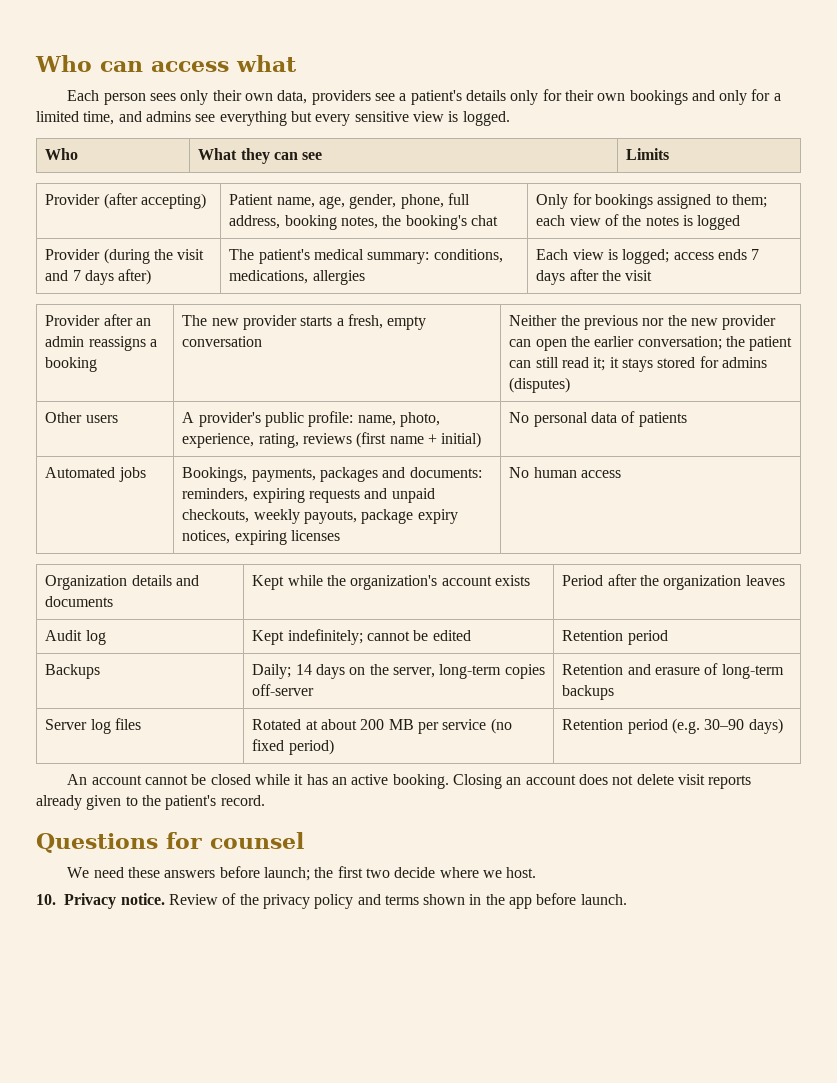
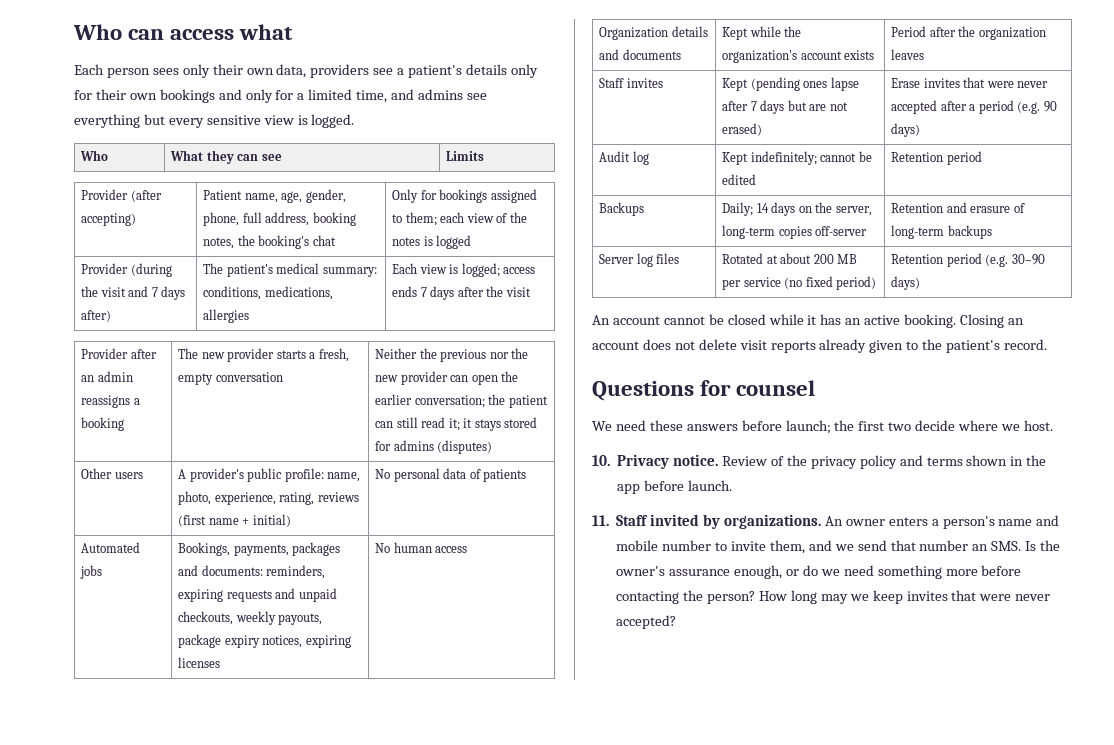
(785, 580) none -> [599,78,663,88] [722,77,859,91] [722,100,848,114] [722,123,763,136] [891,77,1049,88] [891,100,1057,114] [891,123,921,137] // Staff invites | Kept (pending ones lapse after 7 days but are not erased) | Erase invites that were never accepted after a period (e.g. 90 days)
(627, 899) none -> [592,514,1060,529] [616,540,1061,554] [616,565,1022,579] [616,590,1051,604] [616,615,677,629] // 11. Staff invited by organizations. An owner enters a person's name and mobile number to invite them, and we send that number an SMS. Is the owner's assurance enough, or do we need something more before contacting the person? How long may we keep invites that were never accepted?

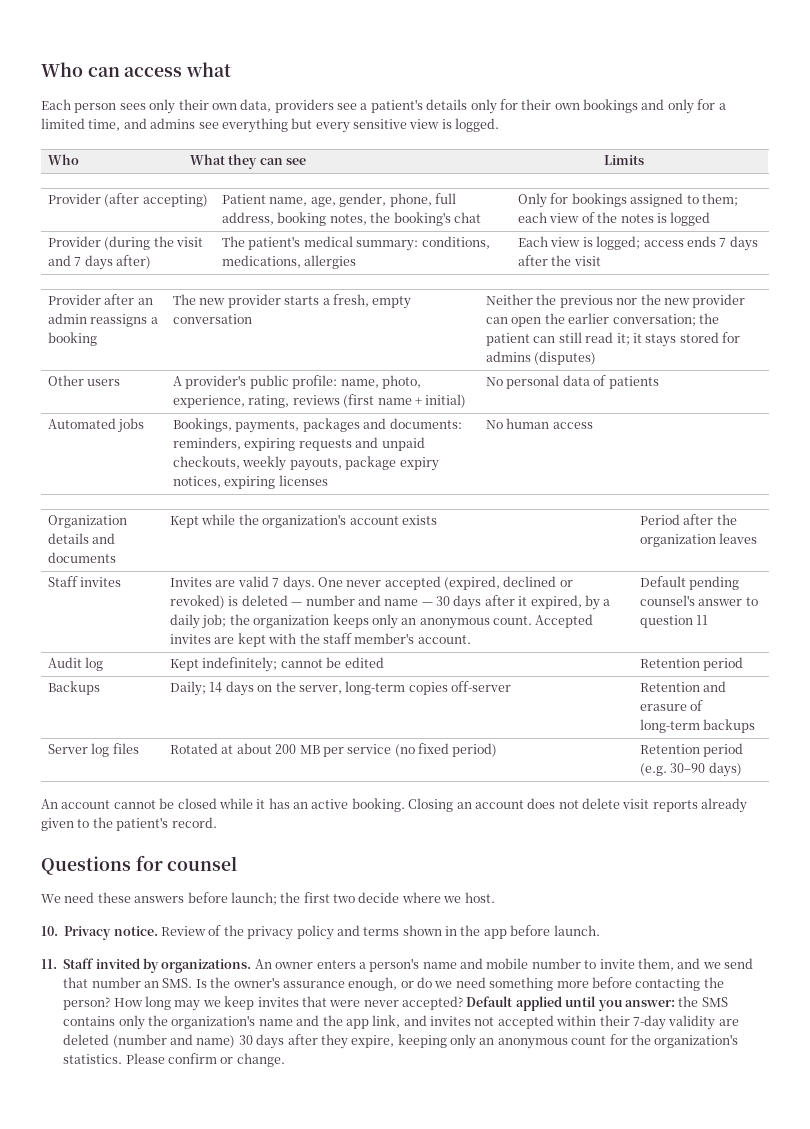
[722,77,859,91] [722,100,848,114] [722,123,763,136] [891,77,1049,88] [891,100,1057,114] [891,123,921,137] Kept (pending ones lapse after 7 days but are not erased) | Erase invites that were never accepted after a period (e.g. 90 days) -> [170,576,573,591] [170,595,611,610] [170,614,594,629] [170,633,471,647] [640,576,740,590] [640,595,758,606] [640,615,709,628] Invites are valid 7 days. One never accepted (expired, declined or revoked) is deleted — number and name — 30 days after it expired, by a daily job; the organization keeps only an anonymous count. Accepted invites are kept with the staff member's account. | Default pending counsel's answer to question 11
(677, 622) none -> [466,996,728,1011] [63,1015,739,1030] [63,1034,739,1049] [63,1053,285,1067] Default applied until you answer: the SMS contains only the organization's name and the app link, and invites not accepted within their 7-day validity are deleted (number and name) 30 days after they expire, keeping only an anonymous count for the organization's statistics. Please confirm or change.

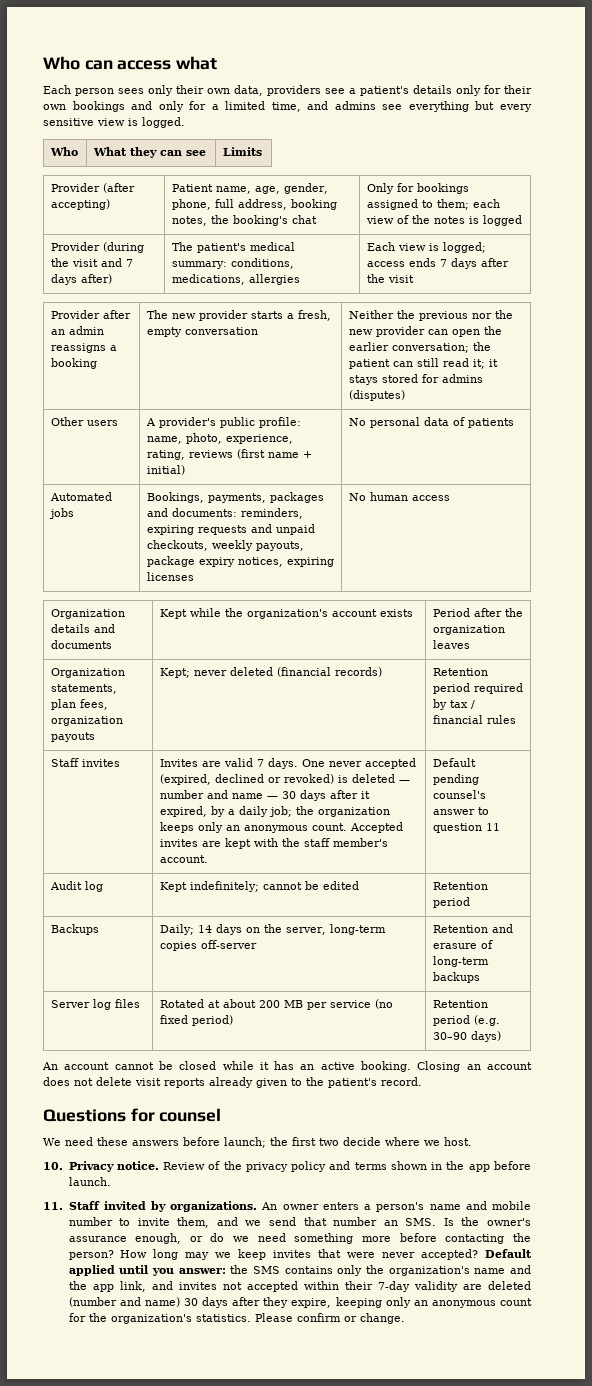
(758, 538) none -> [50,668,125,678] [50,684,117,694] [50,699,108,710] [50,716,123,726] [50,732,95,742] [159,667,382,678] [432,668,488,676] [432,683,523,694] [432,699,475,710] [432,715,516,724] // Organization statements, plan fees, organization payouts | Kept; never deleted (financial records) | Retention period required by tax / financial rules

